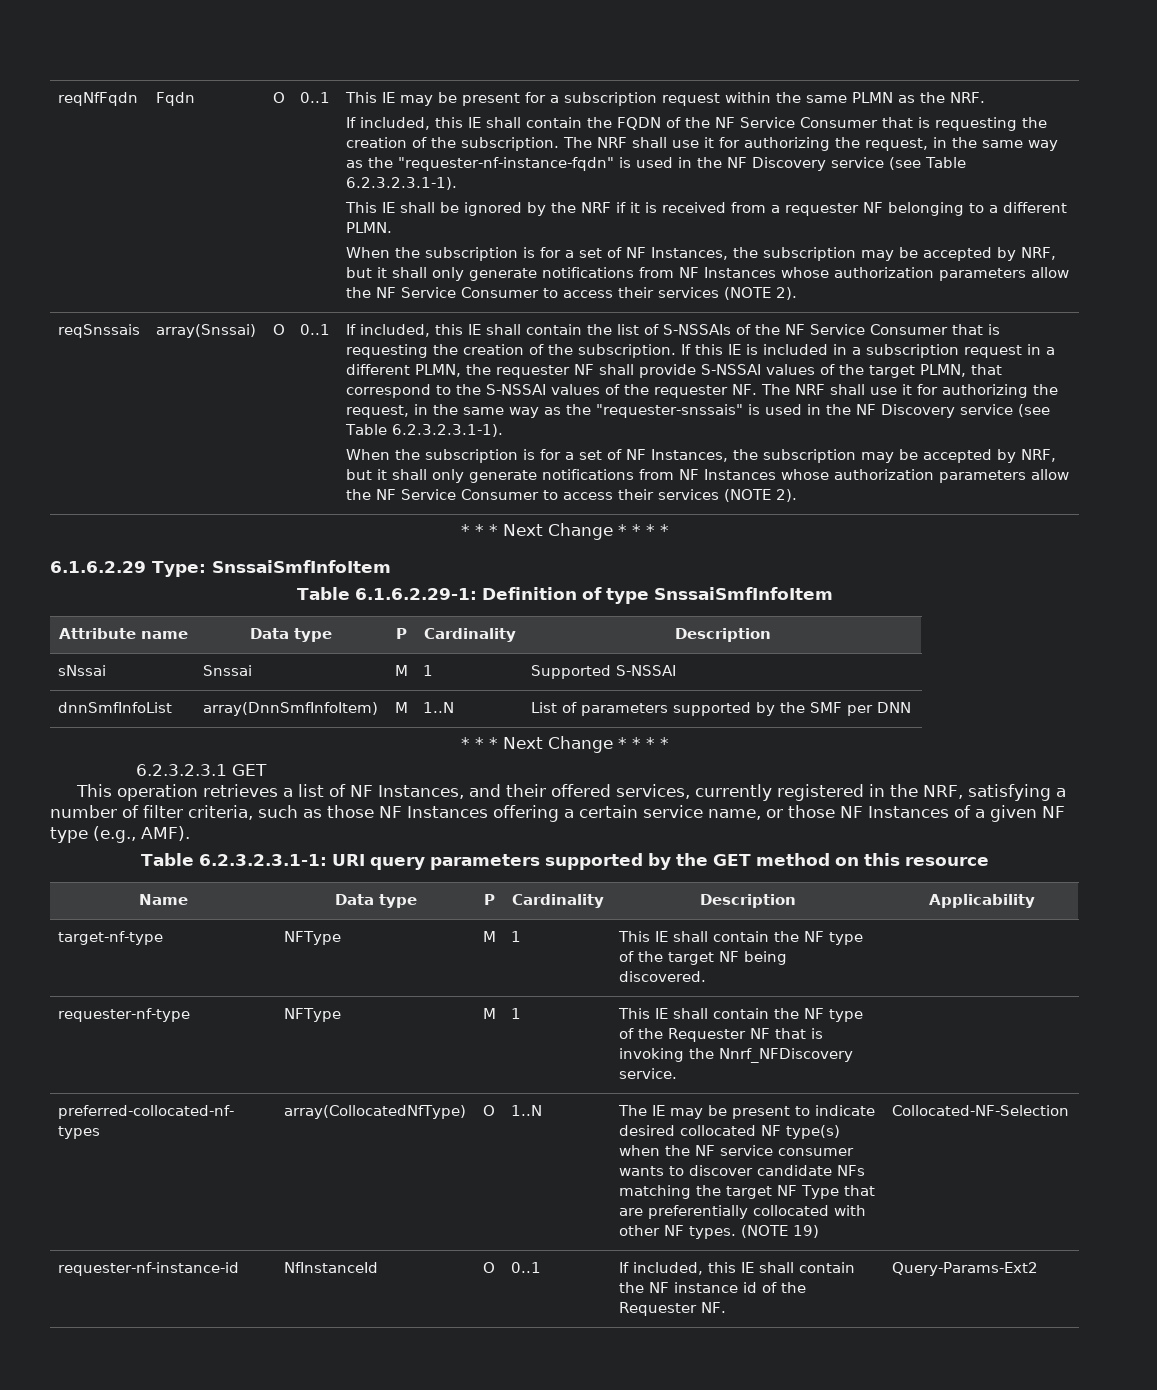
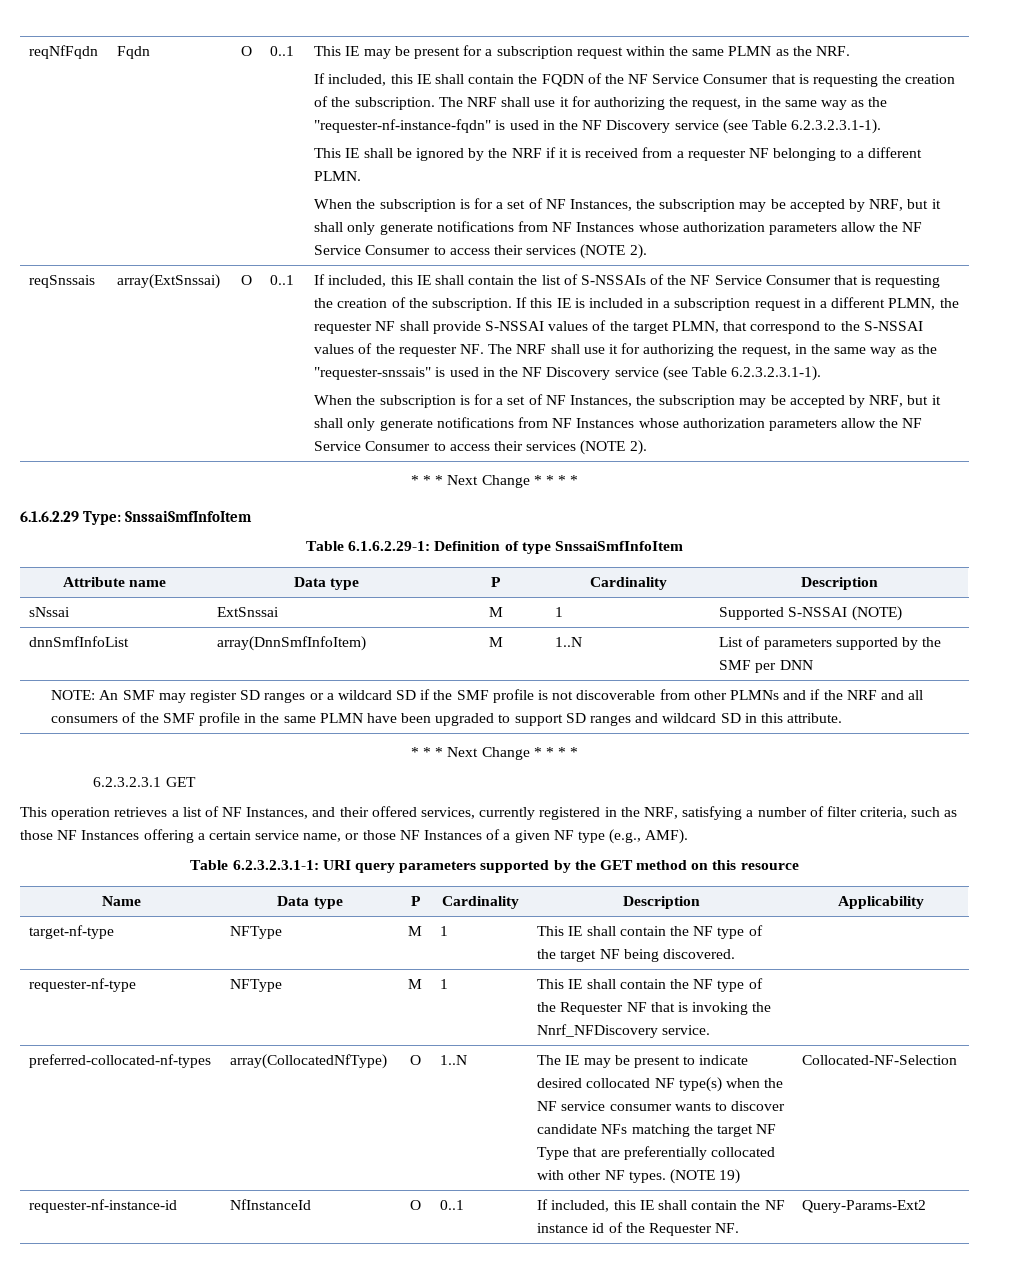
[155,324,256,338] array(Snssai) -> [117,274,221,289] array(ExtSnssai)
[202,665,252,676] Snssai -> [217,607,280,617] ExtSnssai
(676, 670) none -> [851,606,902,621] (NOTE)
(911, 707) none -> [51,689,924,703] [51,712,843,726] // NOTE: An SMF may register SD ranges or a wildcard SD if the SMF profile is not discoverable from other PLMNs and if the NRF and all consumers of the SMF profile in the same PLMN have been upgraded to support SD ranges and wildcard SD in this attribute.

